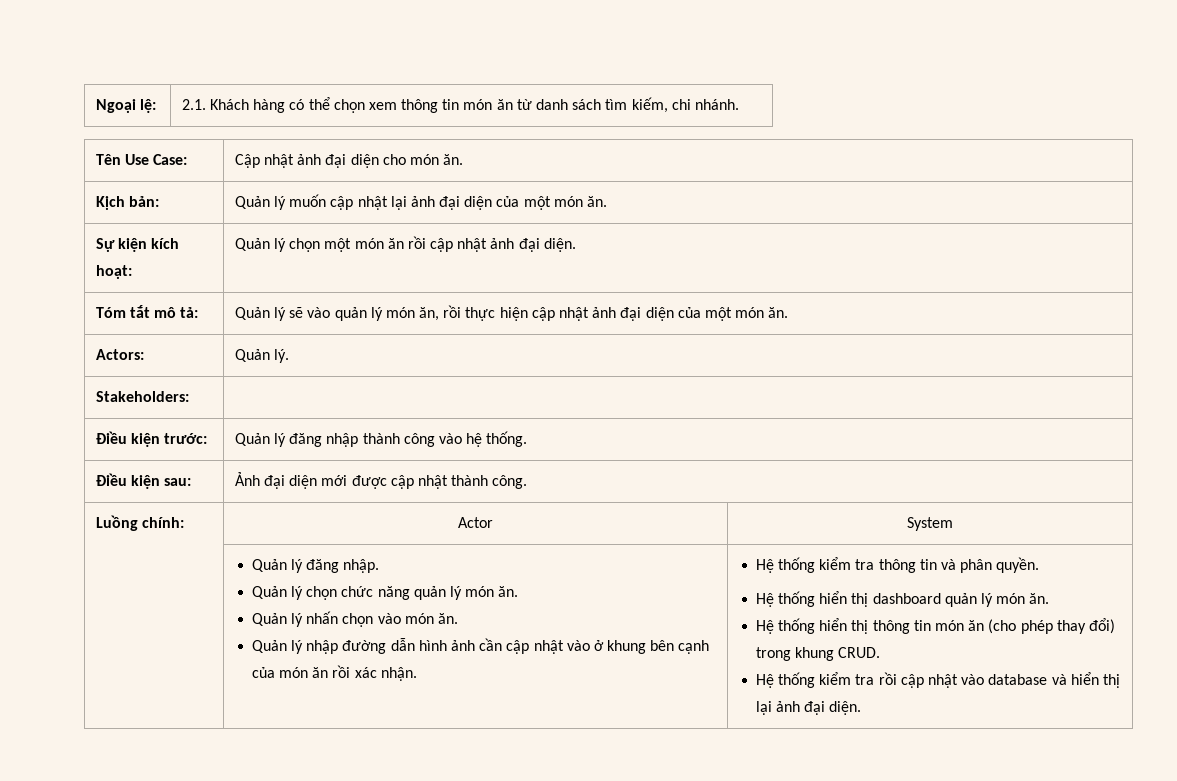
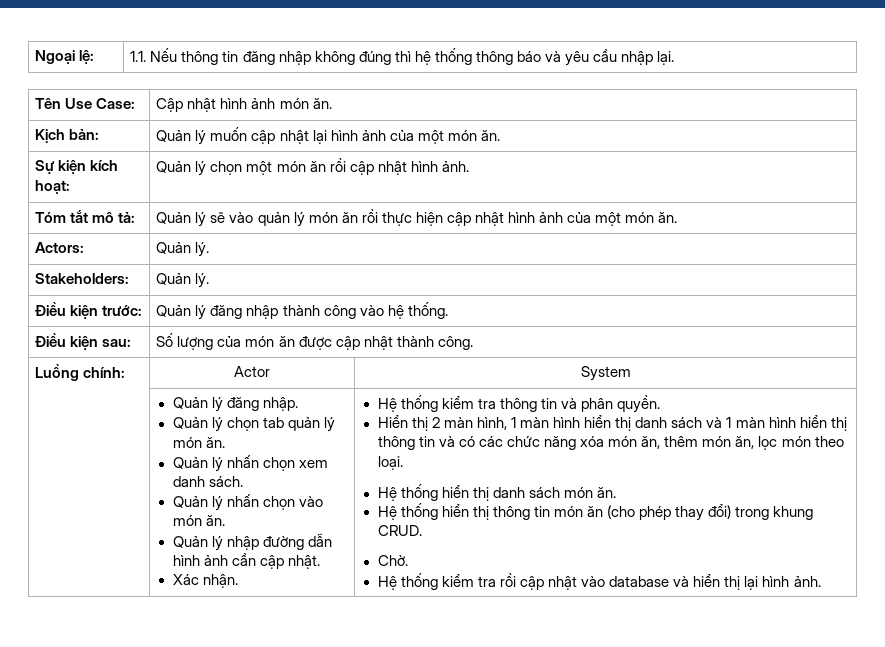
[181,97,739,113] 2.1. Khách hàng có thể chọn xem thông tin món ăn từ danh sách tìm kiếm, chi nhánh. -> [130,48,675,66] 1.1. Nếu thông tin đăng nhập không đúng thì hệ thống thông báo và yêu cầu nhập lại.
[297,154,406,168] ảnh đại diện cho -> [220,98,276,109] hình ảnh
[410,196,493,210] ảnh đại diện -> [330,130,386,141] hình ảnh
[490,238,576,252] ảnh đại diện. -> [410,161,469,172] hình ảnh.
[419,307,440,321] ăn, -> [341,212,358,223] ăn
[592,307,674,321] ảnh đại diện -> [507,212,564,223] hình ảnh
(189, 396) none -> [156,273,210,288] Quản lý.
[234,472,348,489] Ảnh đại diện mới -> [156,333,295,350] Số lượng của món ăn
[341,586,519,600] chức năng quản lý món ăn. -> [262,417,336,432] [172,437,225,448] [172,455,329,472] [172,476,243,487] tab quản lý món ăn. // Quản lý nhấn chọn xem danh sách.
[533,640,710,654] [251,665,377,678] nhật vào ở khung bên cạnh của món ăn rồi xác -> [288,555,321,569] [172,574,199,585] nhật. // Xác
[755,591,993,607] // Hệ thống hiển thị dashboard quản lý -> [377,415,847,431] [377,436,844,450] [377,456,403,470] [377,484,561,501] // Hiển thị 2 màn hình, 1 màn hình hiển thị danh sách và 1 màn hình hiển thị thông tin và có các chức năng xóa món ăn, thêm món ăn, lọc món theo loại. // Hệ thống hiển thị danh sách
(881, 652) none -> [377,555,408,566] // Chờ.
[776,701,862,715] ảnh đại diện. -> [762,576,821,587] hình ảnh.

